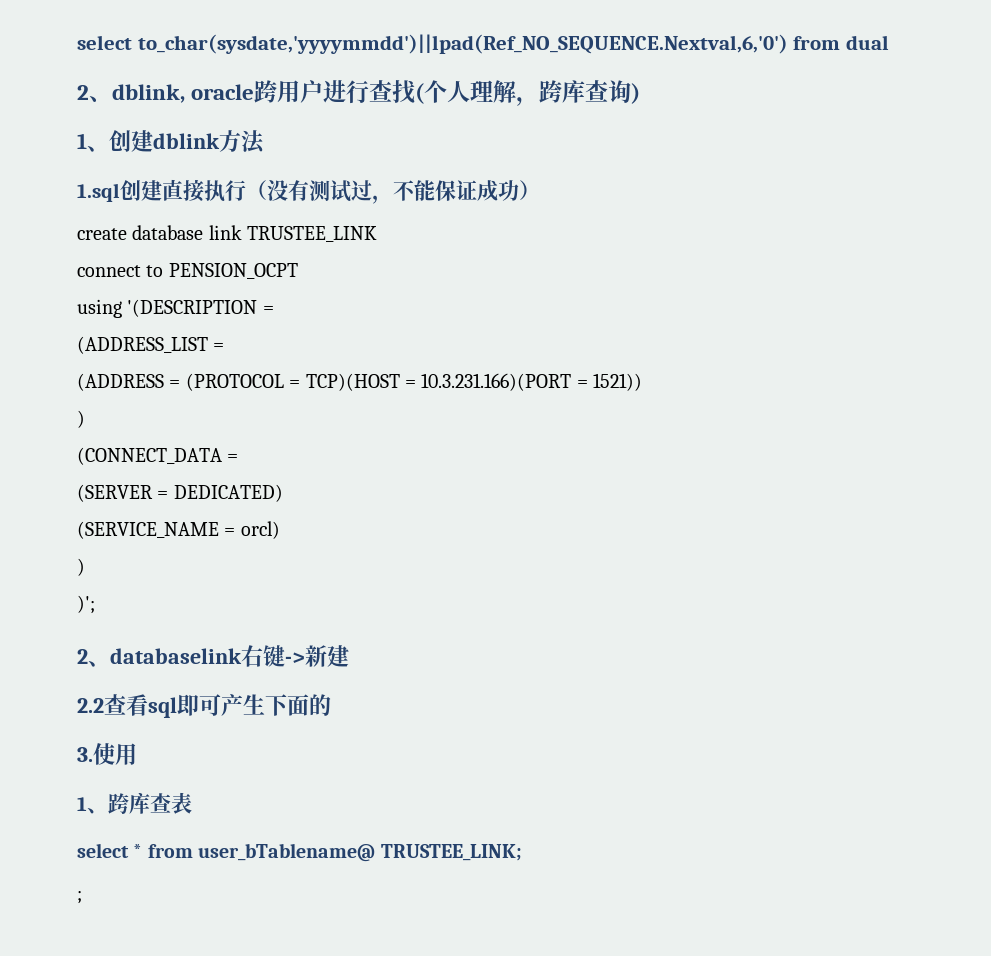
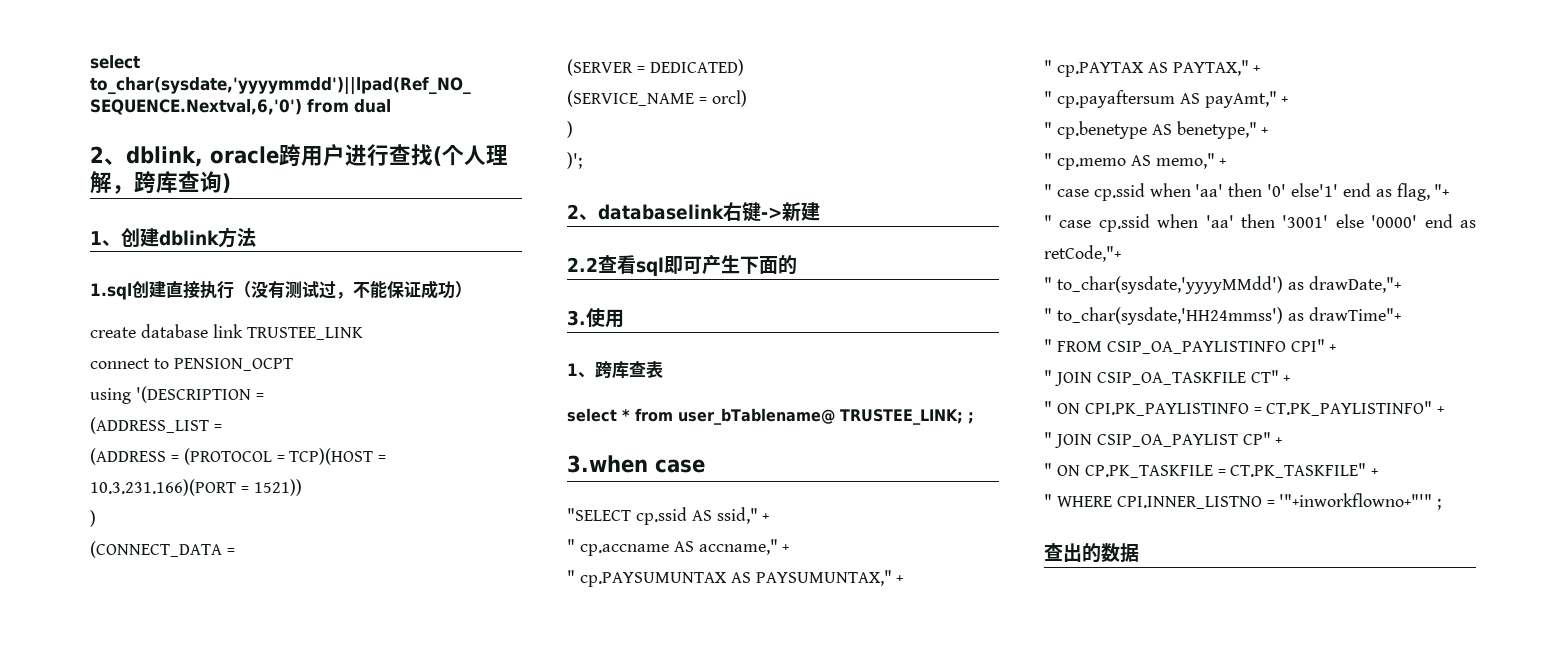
[77,891,82,904] // ; -> [967,412,974,424] [567,455,705,473] [567,507,770,525] [567,539,790,556] [567,570,904,587] [1044,60,1261,77] [1044,90,1289,108] [1044,121,1269,139] [1044,153,1227,170] [1044,183,1450,201] [1044,214,1476,232] [1044,245,1121,262] [1044,276,1401,294] [1044,307,1401,325] [1044,339,1337,354] [1044,370,1291,386] [1044,401,1445,416] [1044,432,1283,448] [1044,463,1379,478] [1044,493,1442,510] [1044,543,1139,563] ; // 3.when case // "SELECT cp.ssid AS ssid," + // " cp.accname AS accname," + // " cp.PAYSUMUNTAX AS PAYSUMUNTAX," + // " cp.PAYTAX AS PAYTAX," + // " cp.payaftersum AS payAmt," + // " cp.benetype AS benetype," + // " cp.memo AS memo," + // " case cp.ssid when 'aa' then '0' else'1' end as flag, "+ // " case cp.ssid when 'aa' then '3001' else '0000' end as retCode,"+ // " to_char(sysdate,'yyyyMMdd') as drawDate,"+ // " to_char(sysdate,'HH24mmss') as drawTime"+ // " FROM CSIP_OA_PAYLISTINFO CPI" + // " JOIN CSIP_OA_TASKFILE CT" + // " ON CPI.PK_PAYLISTINFO = CT.PK_PAYLISTINFO" + // " JOIN CSIP_OA_PAYLIST CP" + // " ON CP.PK_TASKFILE = CT.PK_TASKFILE" + // " WHERE CPI.INNER_LISTNO = '"+inworkflowno+"'" ; // 查出的数据

